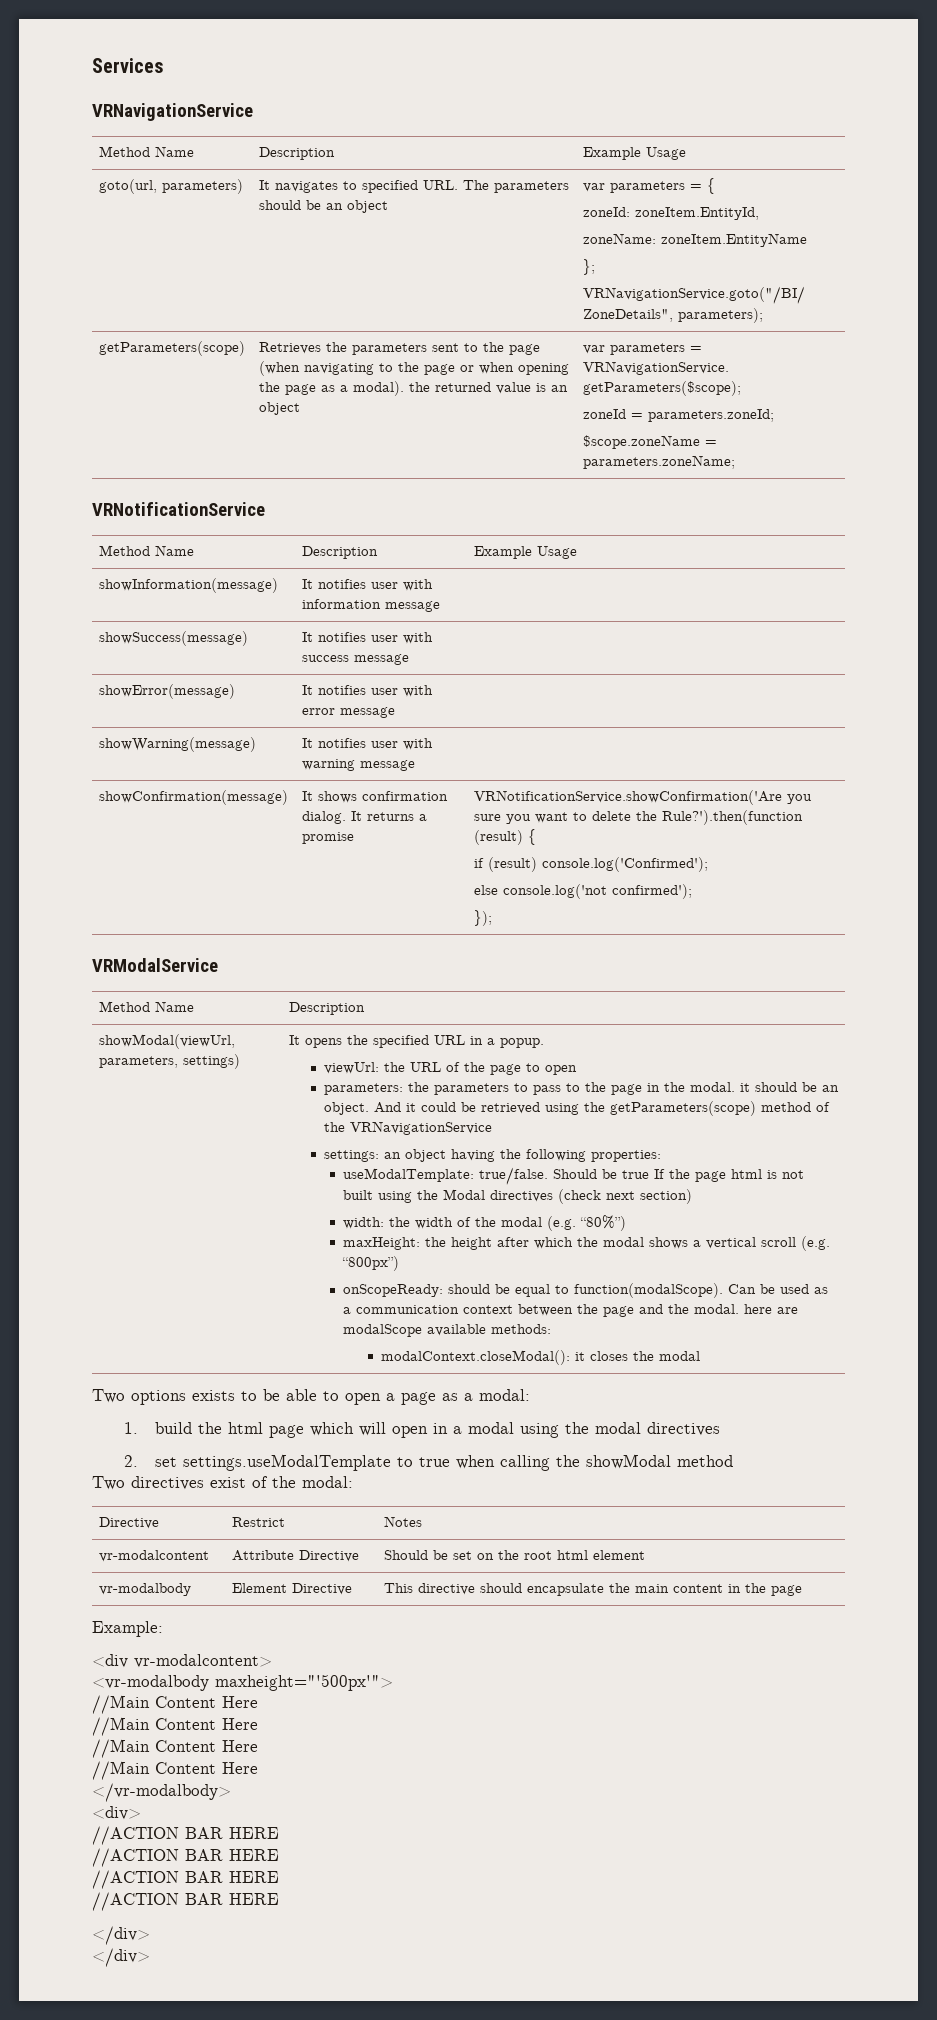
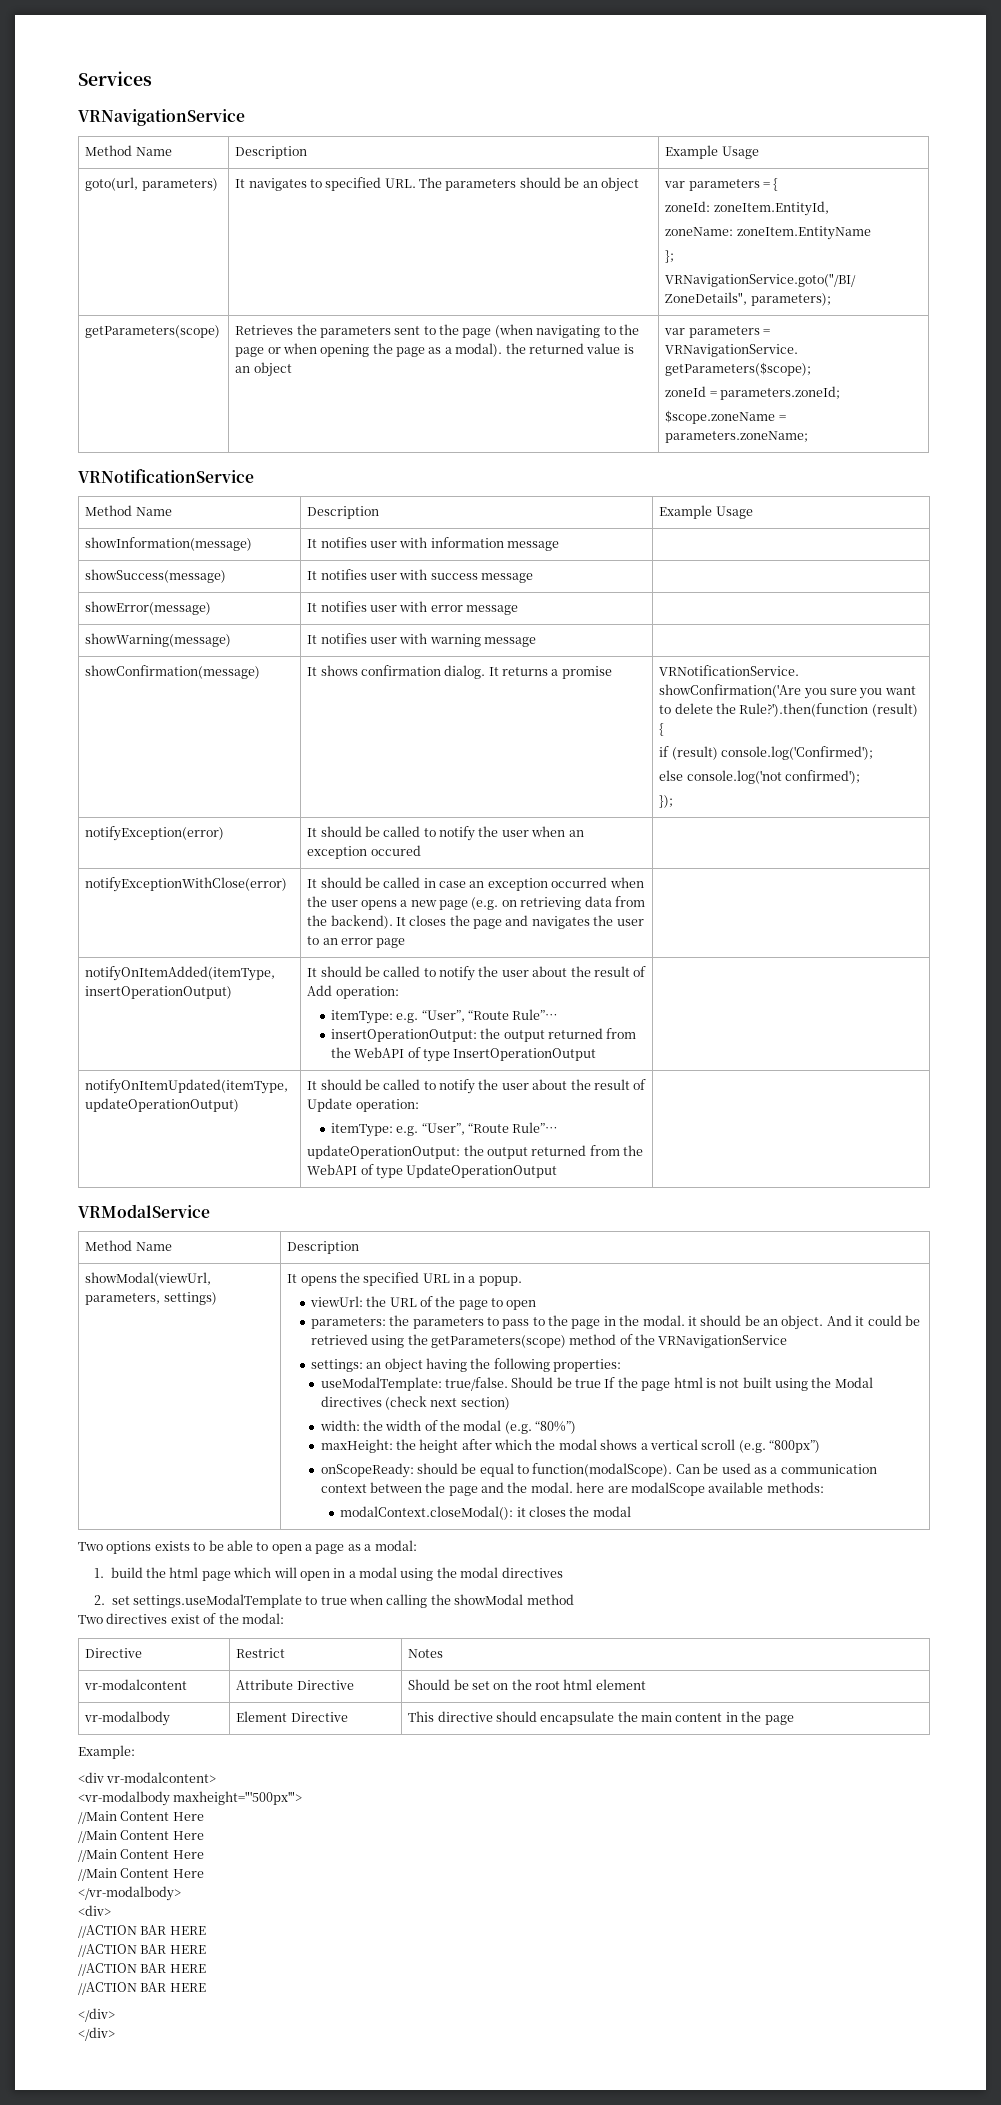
(492, 918) none -> [85,826,225,841] [307,826,584,841] [307,845,421,859] [85,877,288,892] [307,877,644,891] [307,896,645,910] [307,915,644,929] [307,936,406,948] [85,966,276,981] [85,986,233,999] [307,966,647,981] [307,985,399,999] [330,1009,559,1024] [330,1028,637,1042] [330,1047,597,1062] [85,1079,289,1094] [85,1098,240,1112] [307,1079,647,1094] [307,1098,419,1112] [330,1122,559,1137] [307,1145,644,1159] [307,1164,558,1179] // notifyException(error) | It should be called to notify the user when an exception occured | // notifyExceptionWithClose(error) | It should be called in case an exception occurred when the user opens a new page (e.g. on retrieving data from the backend). It closes the page and navigates the user to an error page | // notifyOnItemAdded(itemType, insertOperationOutput) | It should be called to notify the user about the result of Add operation: // itemType: e.g. “User”, “Route Rule”… // insertOperationOutput: the output returned from the WebAPI of type InsertOperationOutput | // notifyOnItemUpdated(itemType, updateOperationOutput) | It should be called to notify the user about the result of Update operation: // itemType: e.g. “User”, “Route Rule”… // updateOperationOutput: the output returned from the WebAPI of type UpdateOperationOutput |

